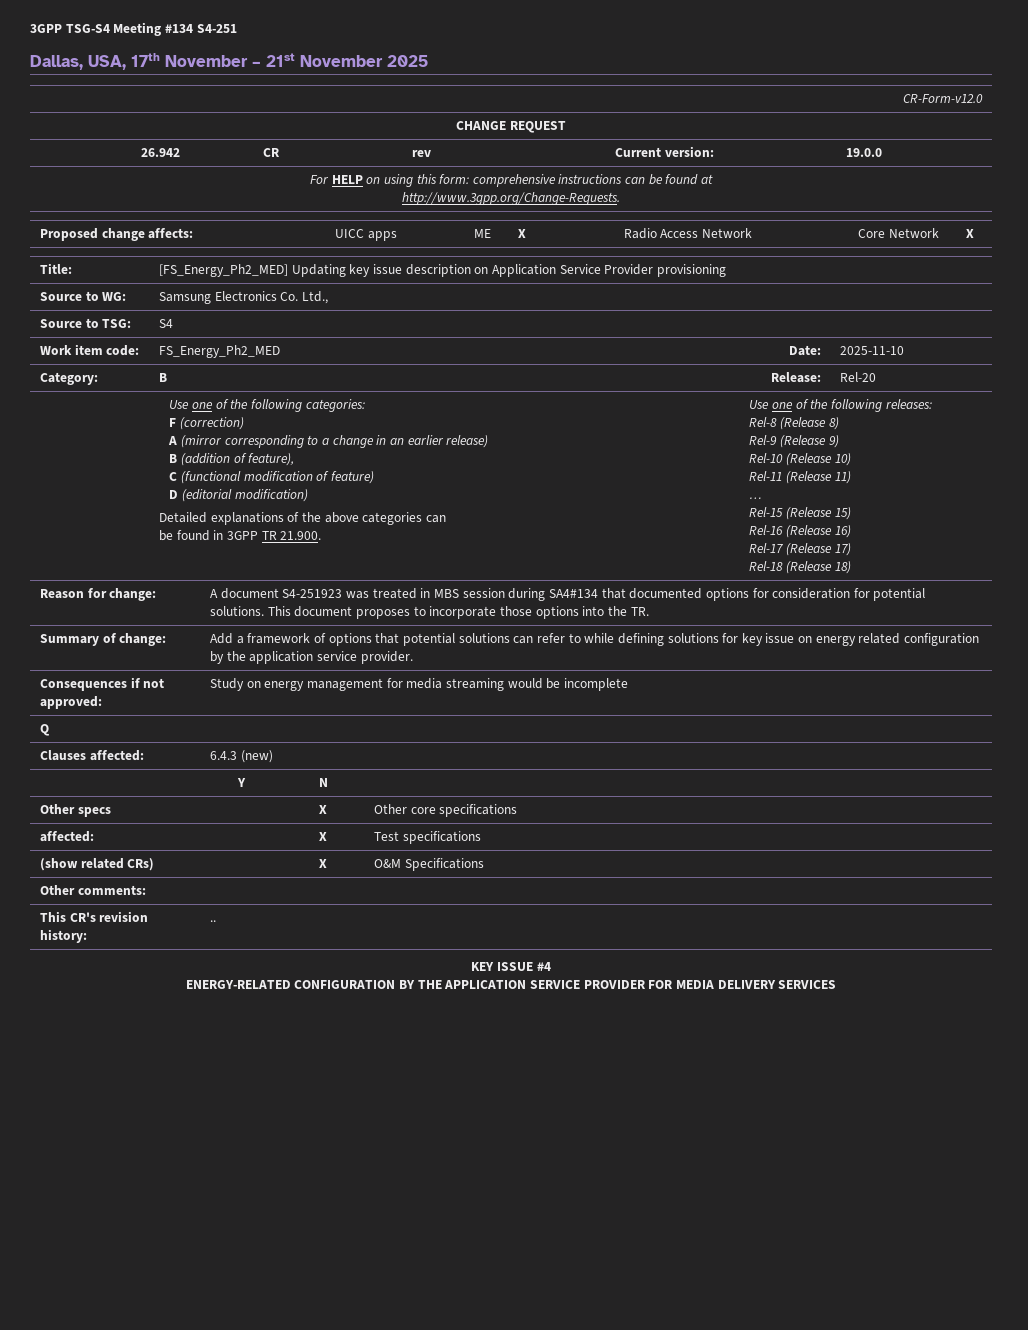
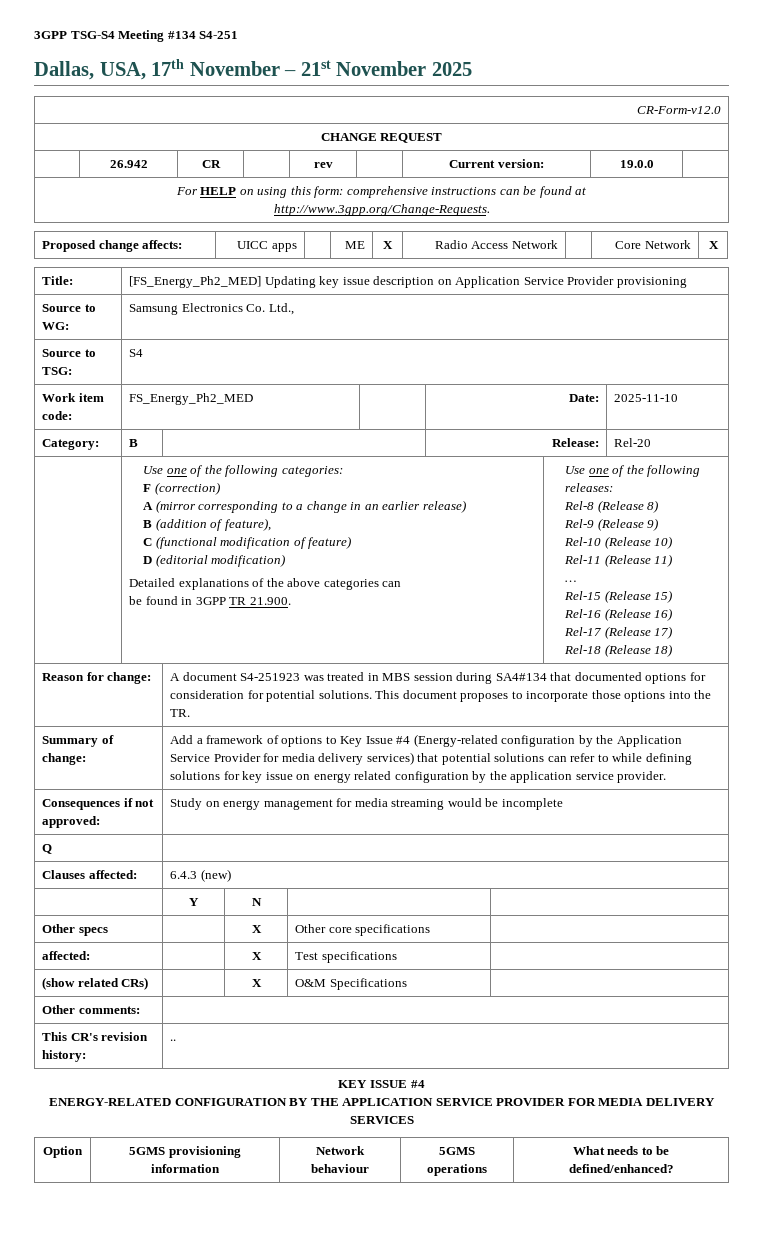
(372, 639) none -> [325,734,682,747] [170,752,414,765] to Key Issue #4 (Energy-related configuration by the Application Service Provider for media delivery services)
(837, 984) none -> [43,1146,83,1158] [129,1146,241,1158] [151,1164,220,1173] [316,1146,366,1155] [311,1164,370,1173] [439,1147,476,1155] [427,1164,488,1176] [572,1146,670,1155] [568,1164,674,1173] // Option | 5GMS provisioning information | Network behaviour | 5GMS operations | What needs to be defined/enhanced?

